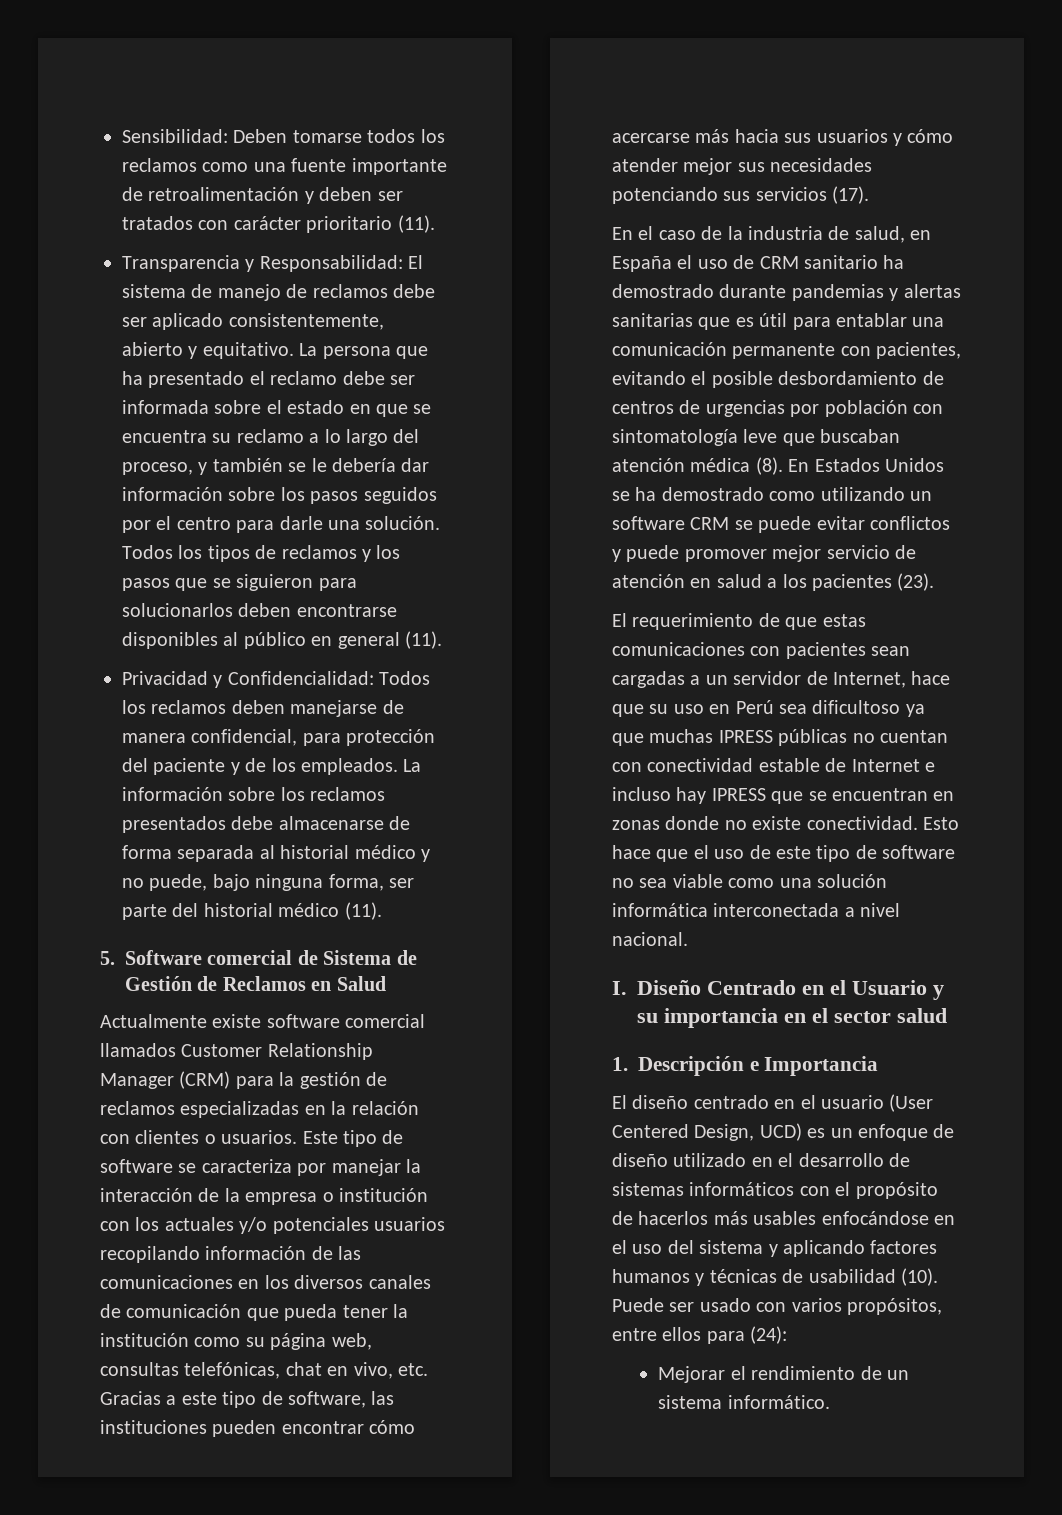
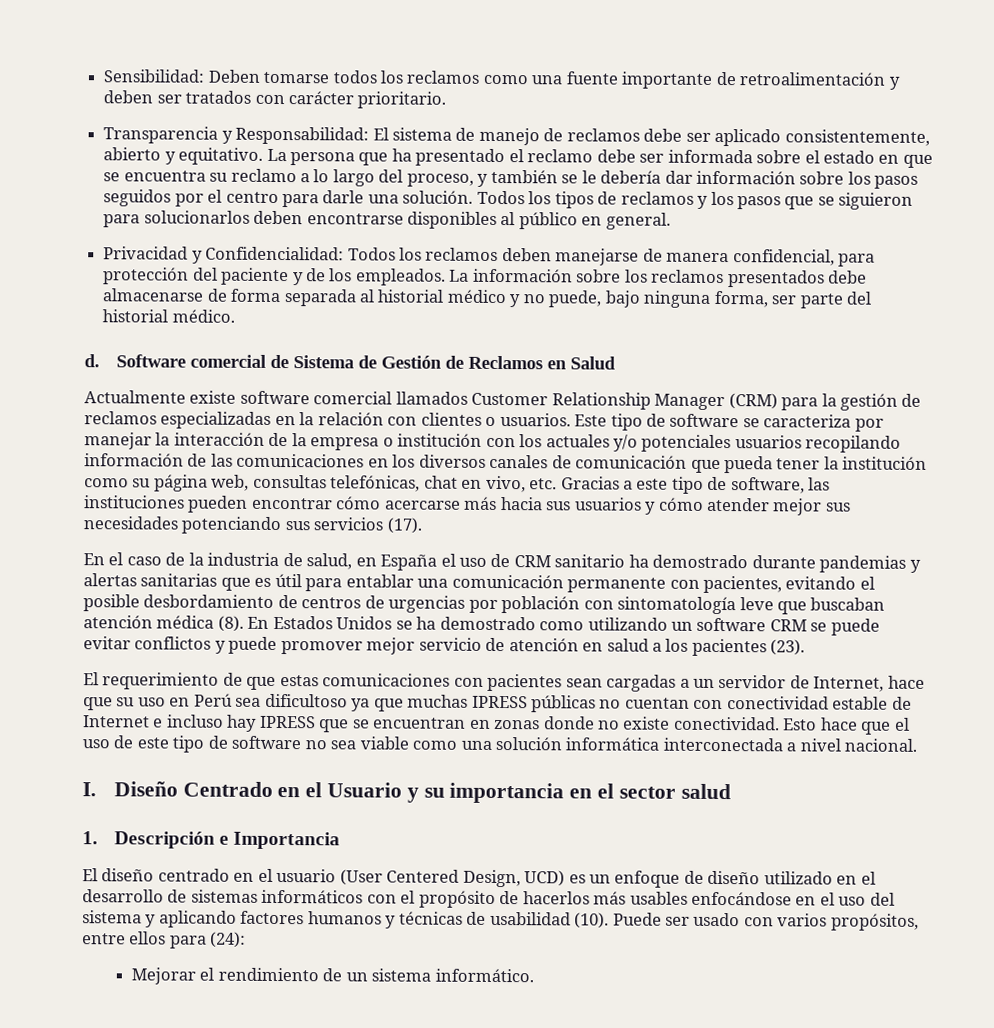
[306,215,435,233] prioritario (11). -> [357,91,447,109] prioritario.
[337,631,442,649] general (11). -> [605,212,671,230] general.
[278,902,382,920] [100,951,115,965] médico (11). // 5. -> [171,309,235,323] [84,354,100,368] médico. // d.

